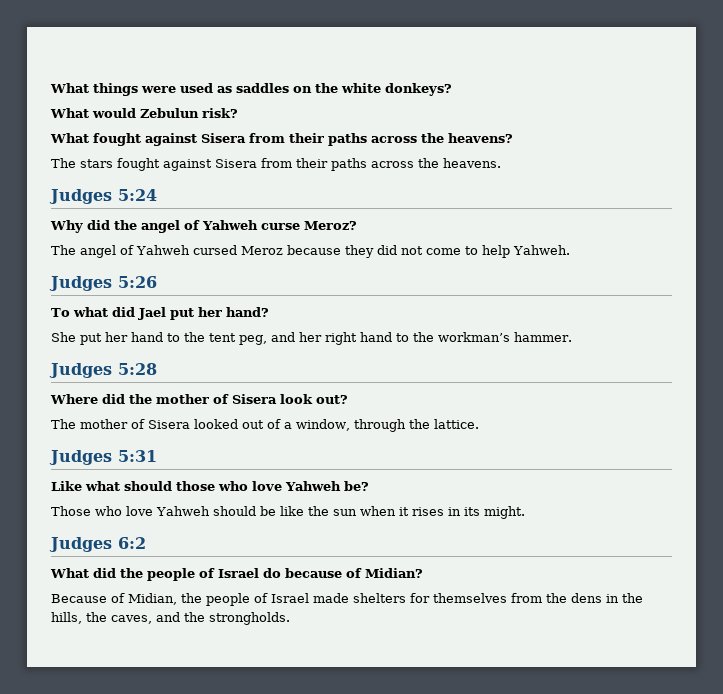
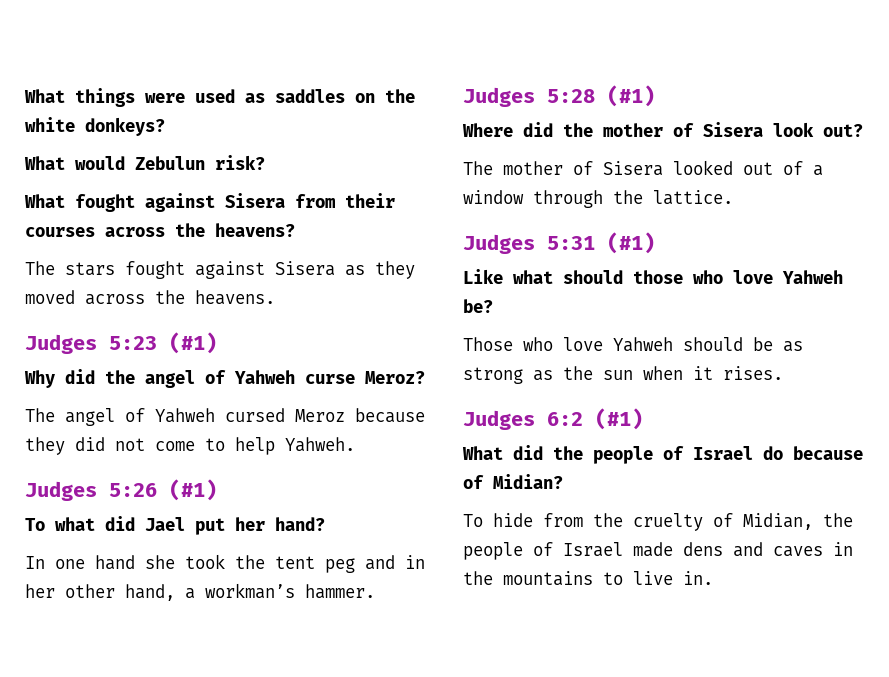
[328,133,367,146] paths -> [25,227,95,237] courses
[261,158,367,171] from their paths -> [345,261,415,279] [25,290,75,304] as they moved
[118,189,157,201] 5:24 -> [109,332,217,354] 5:23 (#1)
(157, 282) none -> [169,479,217,501] (#1)
[51,332,434,345] She put her hand to the tent peg, and her right hand to the -> [25,554,425,573] [25,584,195,601] In one hand she took the tent peg and in her other hand, a
(157, 369) none -> [607,85,655,107] (#1)
[296,419,350,431] window, -> [463,190,524,204] window
(157, 456) none -> [607,232,655,254] (#1)
[280,506,304,516] like -> [783,341,803,352] [463,367,553,384] as strong as
[412,506,525,519] rises in its might. -> [723,366,783,380] rises.
(146, 543) none -> [595,408,643,430] (#1)
[51,594,107,603] Because -> [463,513,703,531] To hide from the cruelty
[353,593,643,603] [51,612,290,625] shelters for themselves from the dens in the hills, the caves, and the strongholds. -> [683,542,853,557] [463,571,713,586] dens and caves in the mountains to live in.

